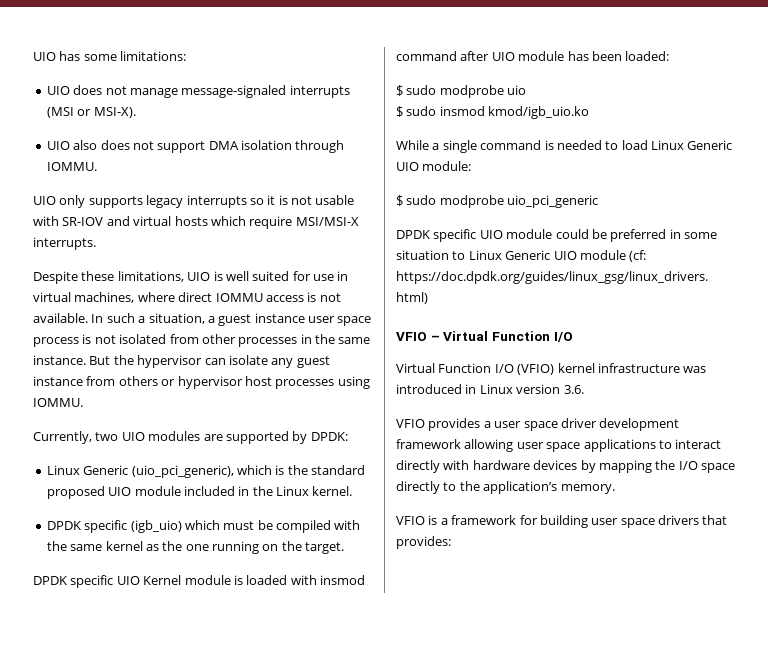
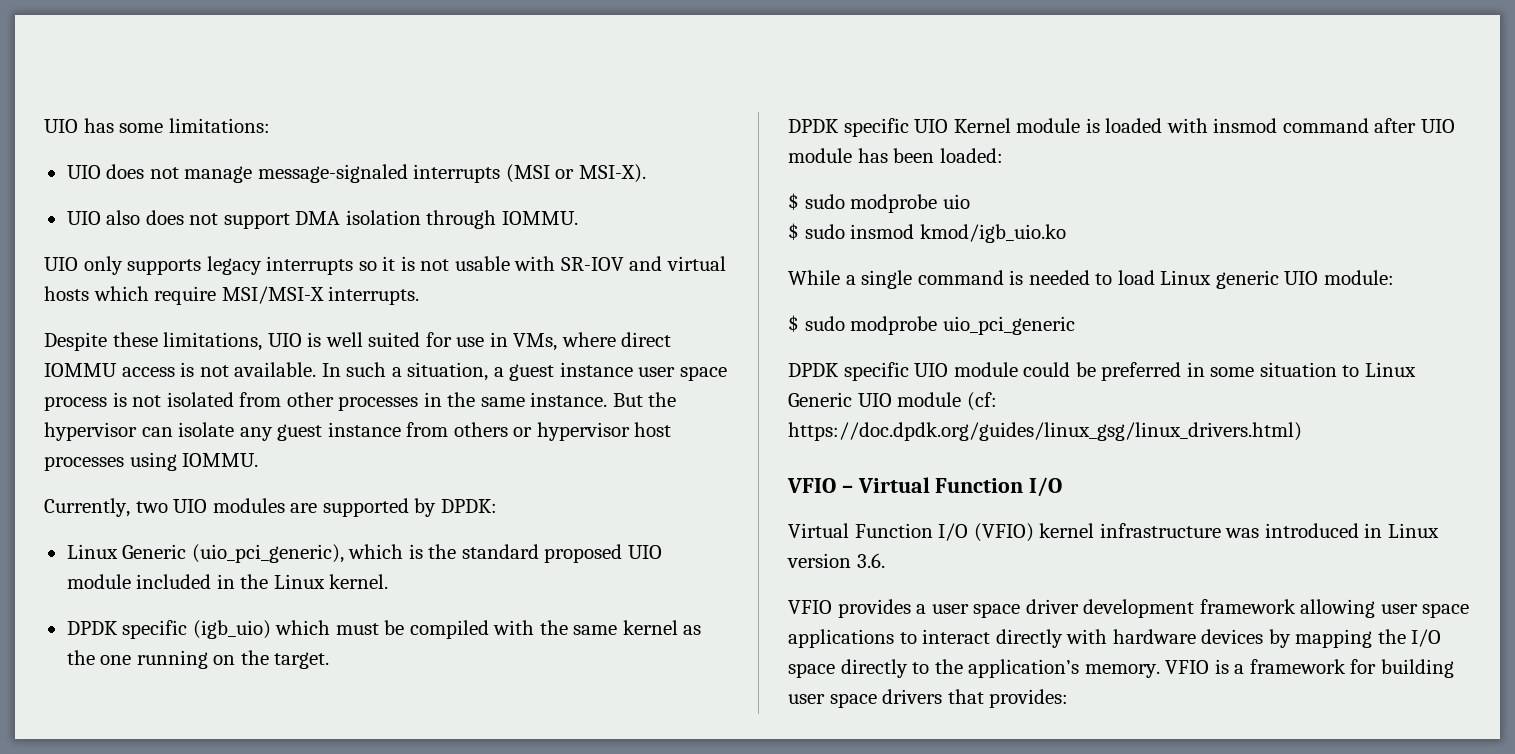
[33,292,135,303] virtual machines, -> [513,333,558,351] VMs,
[687,140,733,150] Generic -> [1215,270,1279,289] generic
(615, 489) // -> (1160, 671) none

